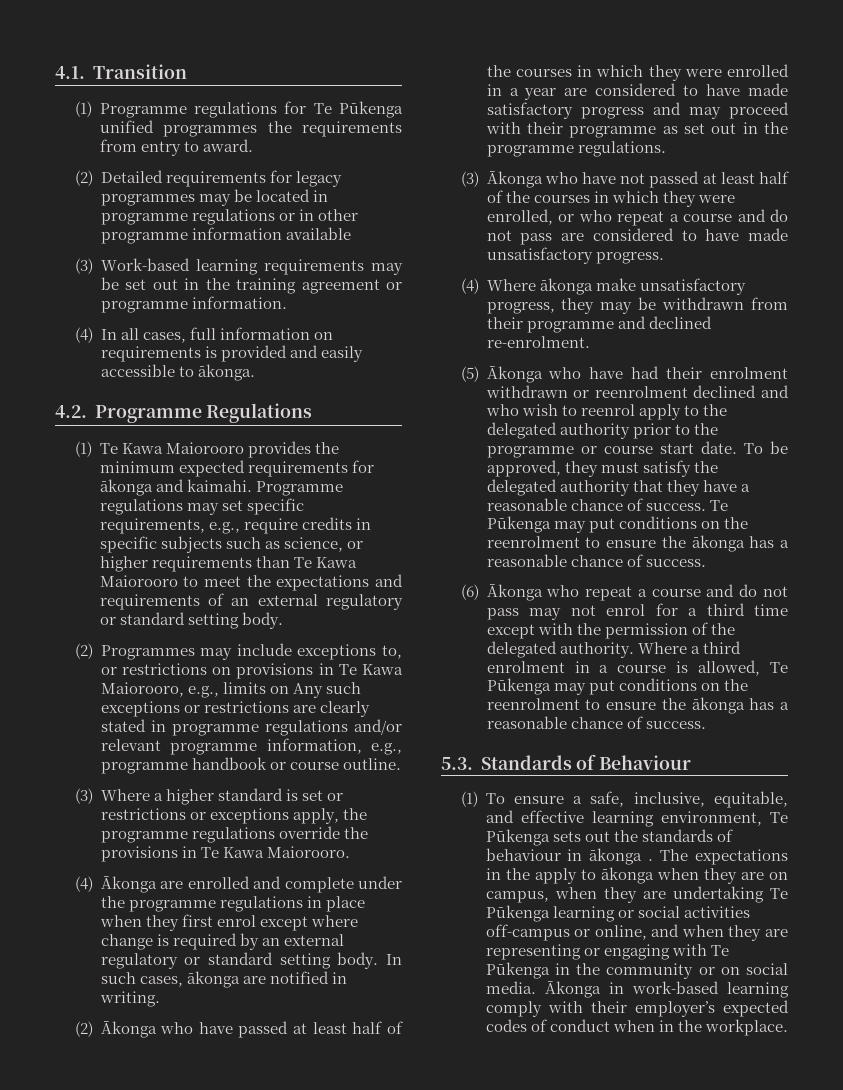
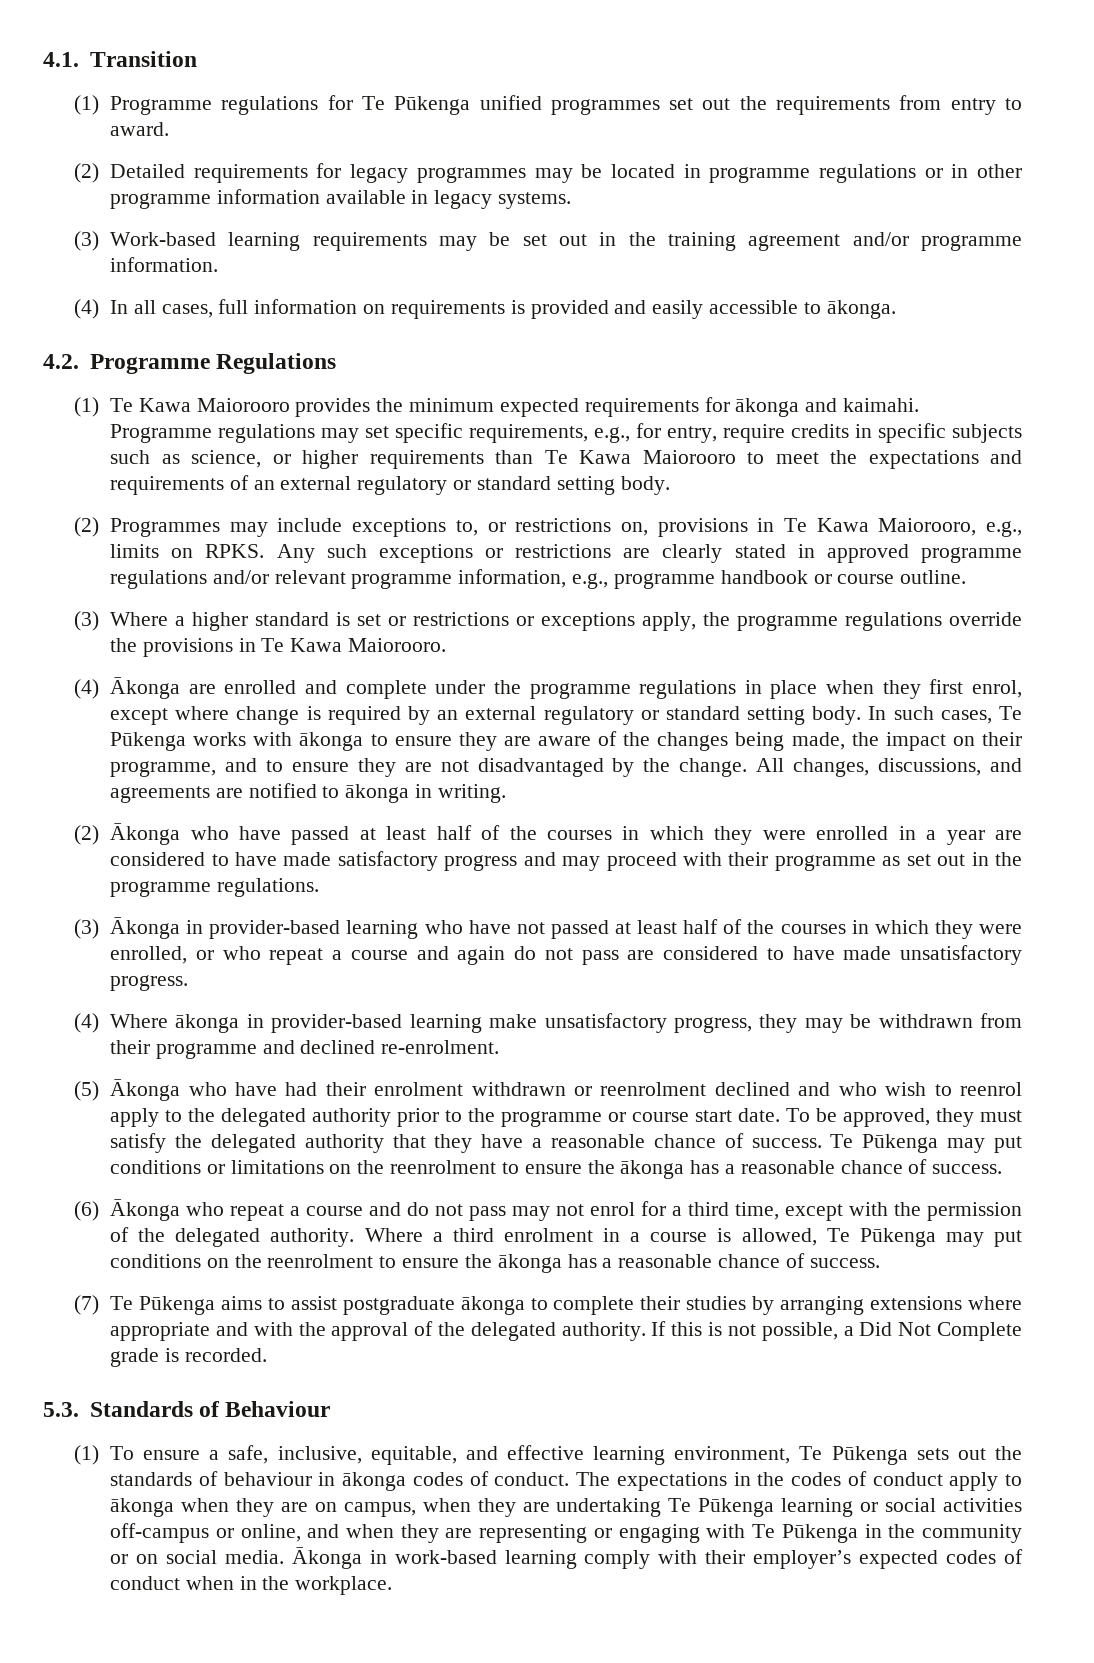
(258, 131) none -> [669,98,731,110] set out
(351, 233) none -> [411,190,572,209] in legacy systems.
[386,282,402,290] or -> [852,232,909,246] and/or
(240, 528) none -> [636,423,718,443] for entry,
[212,667,232,675] on -> [620,522,648,536] on,
(289, 690) none -> [205,544,265,558] RPKS.
(166, 726) none -> [826,544,909,563] approved
[216,915,256,927] enrol -> [971,680,1022,698] enrol,
[186,971,329,988] ākonga are notified -> [999,706,1023,720] [110,731,1023,751] [110,758,1022,777] [110,783,410,803] Te Pūkenga works with ākonga to ensure they are aware of the changes being made, the impact on their programme, and to ensure they are not disadvantaged by the change. All changes, discussions, and agreements are notified to ākonga
(543, 179) none -> [186,920,419,939] in provider-based learning
(766, 215) none -> [457,946,506,965] again
(593, 286) none -> [246,1014,482,1033] in provider-based learning
(697, 522) none -> [206,1160,324,1174] or limitations
[754,604,788,616] time -> [735,1202,780,1220] time,
(706, 725) none -> [74,1295,1022,1315] [110,1321,1022,1341] [110,1348,267,1367] // (7) Te Pūkenga aims to assist postgraduate ākonga to complete their studies by arranging extensions where appropriate and with the approval of the delegated authority. If this is not possible, a Did Not Complete grade is recorded.
[648,859,654,861] . -> [412,1471,570,1486] codes of conduct.
(530, 874) none -> [791,1471,943,1486] codes of conduct

